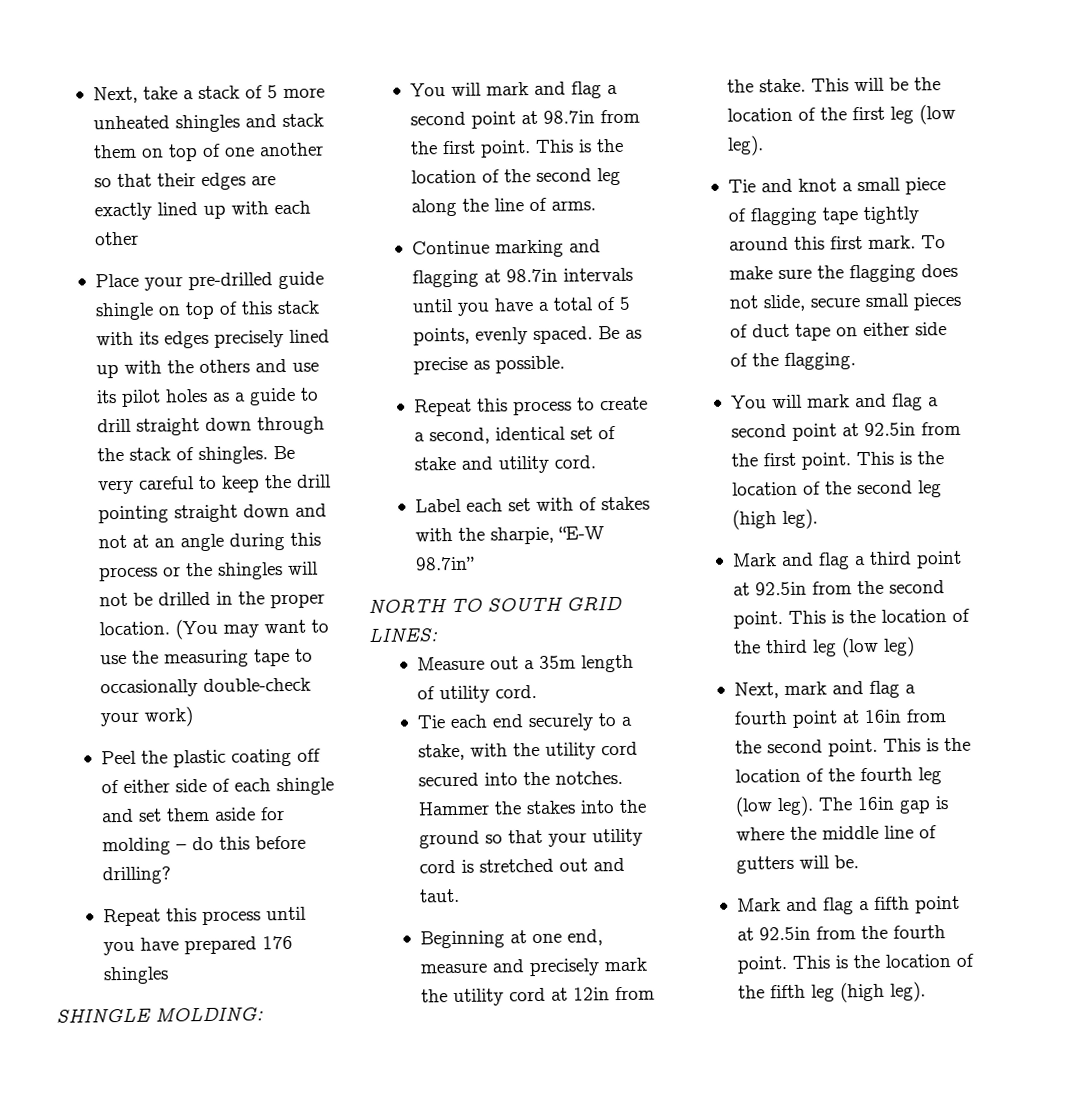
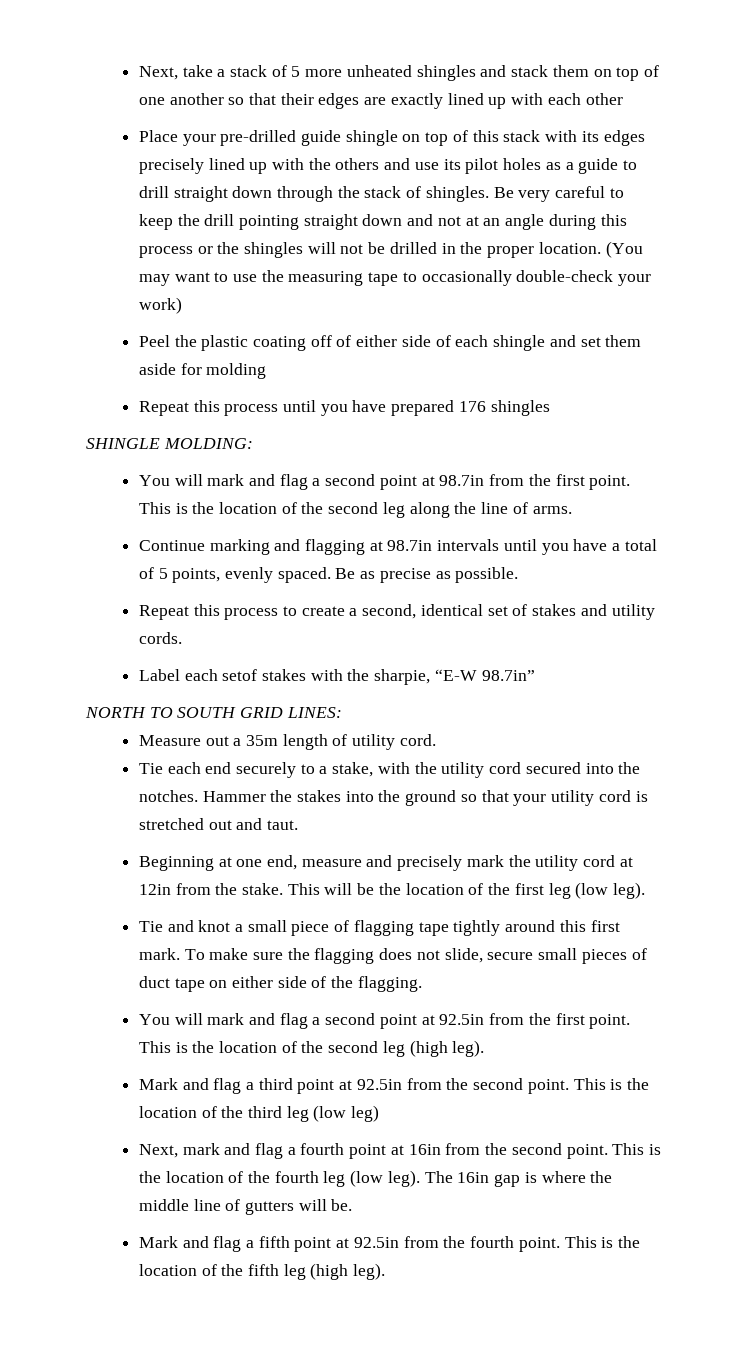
[176,835,307,851] [102,866,172,885] – do this before drilling? -> (267, 371) none
[414,456,457,471] stake -> [532,604,577,616] stakes
[554,455,597,469] cord. -> [138,632,182,644] cords.
[508,497,598,512] set with of -> [222,669,258,681] setof

